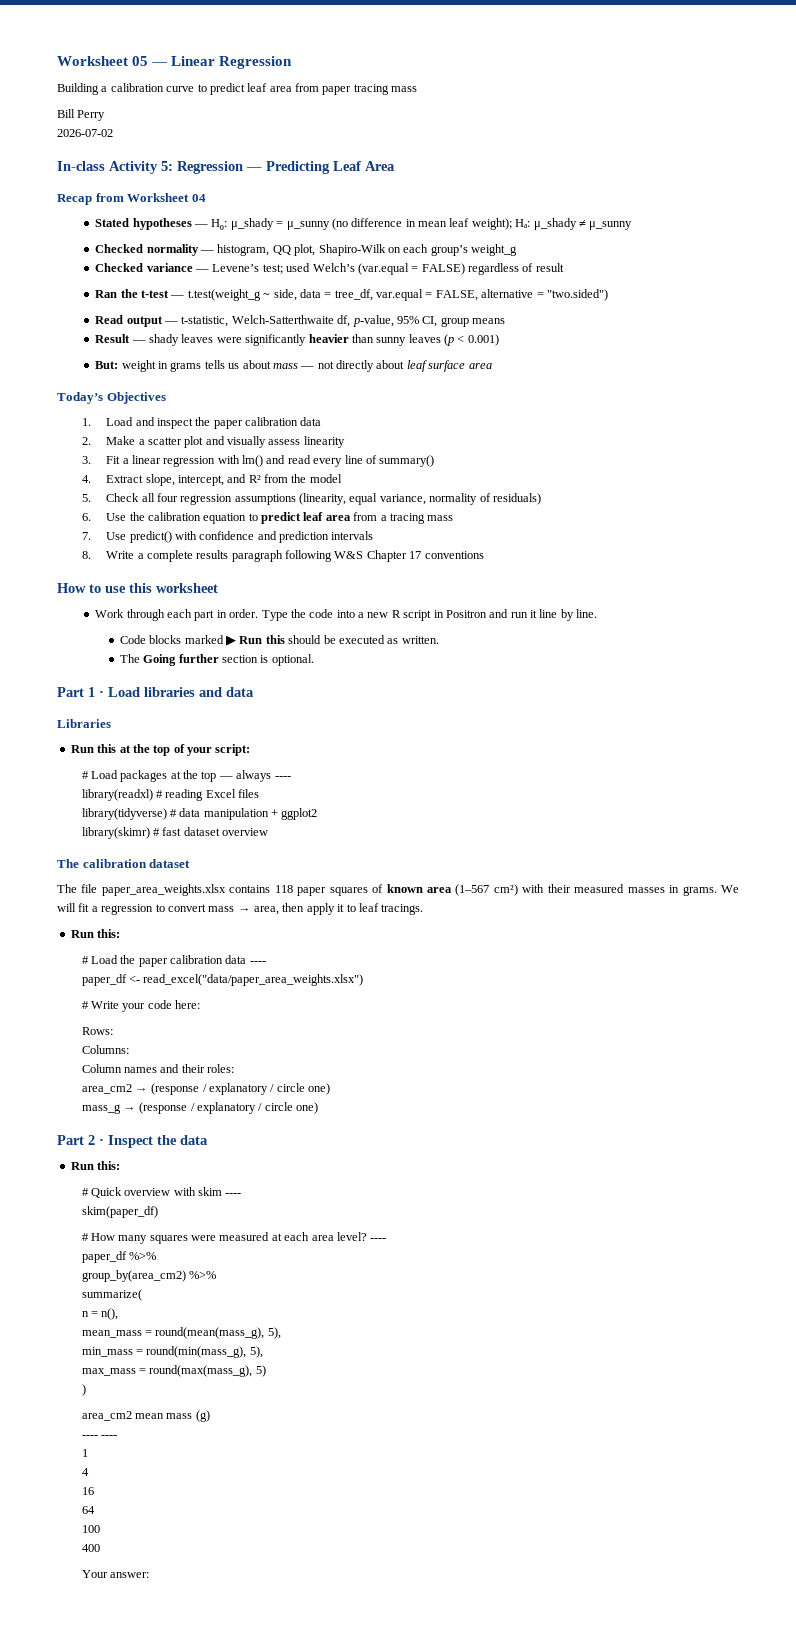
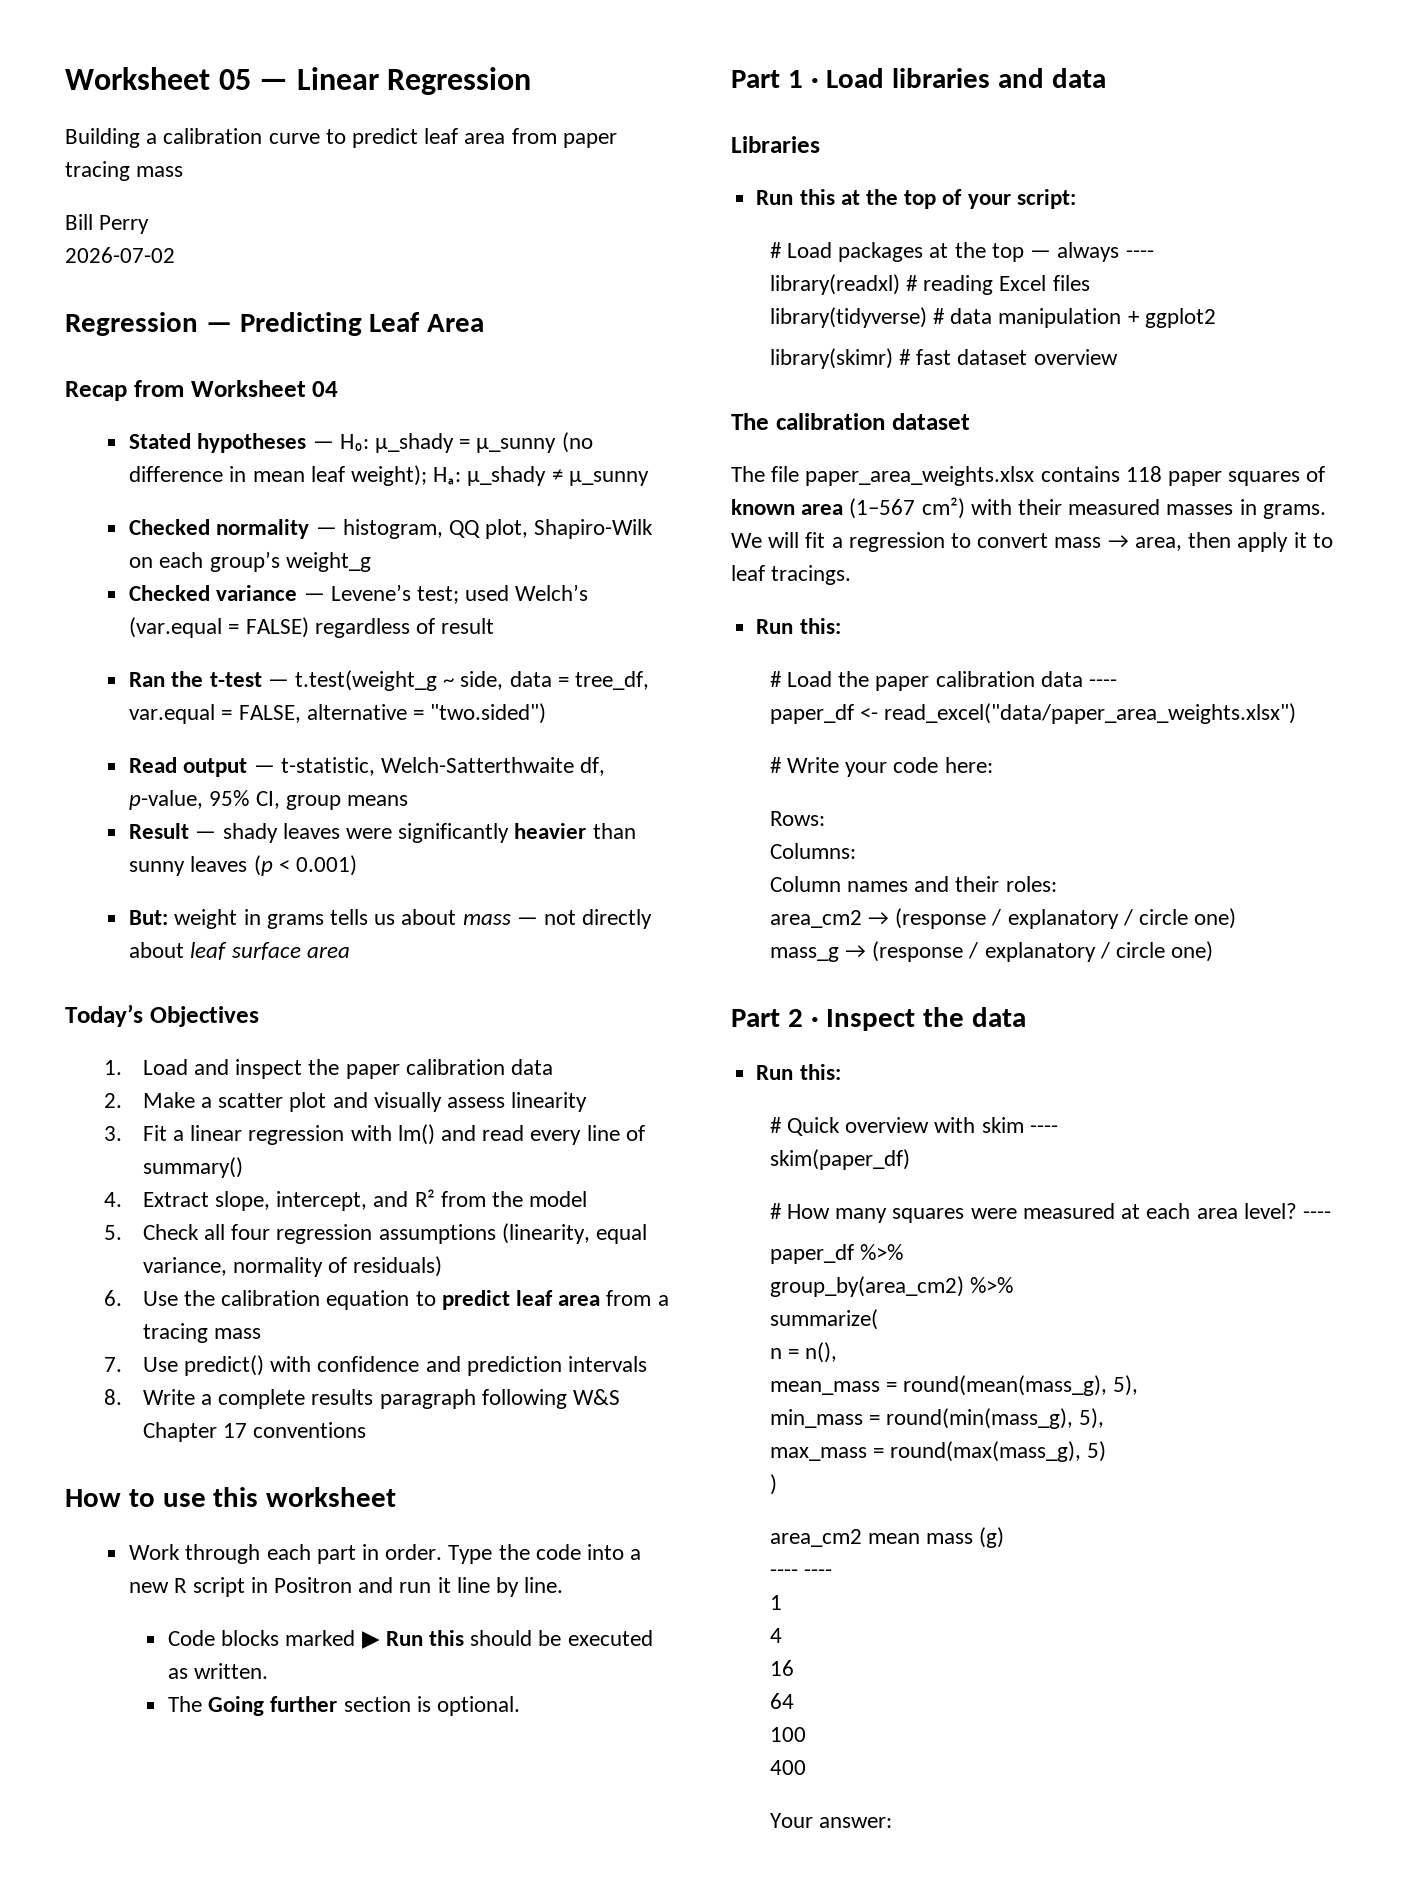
[57,161,173,174] In-class Activity 5: -> (175, 255) none

